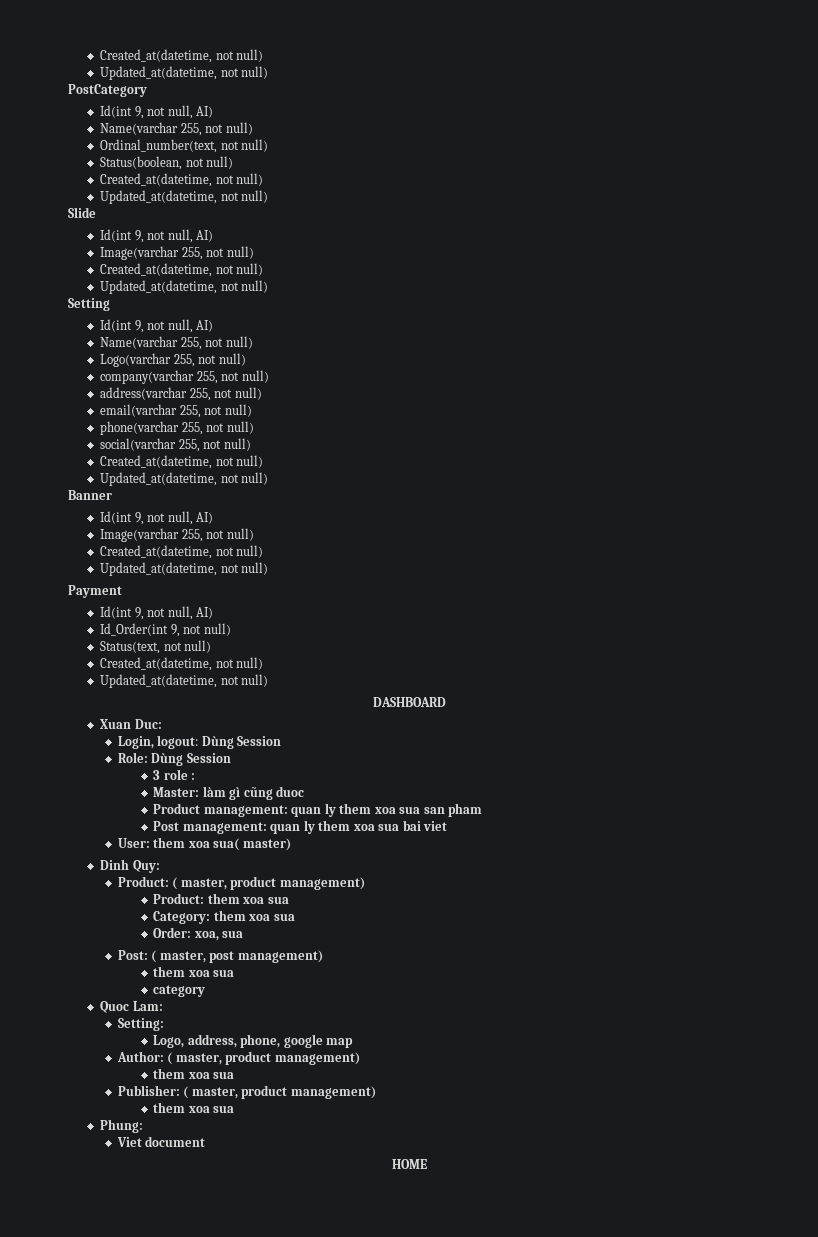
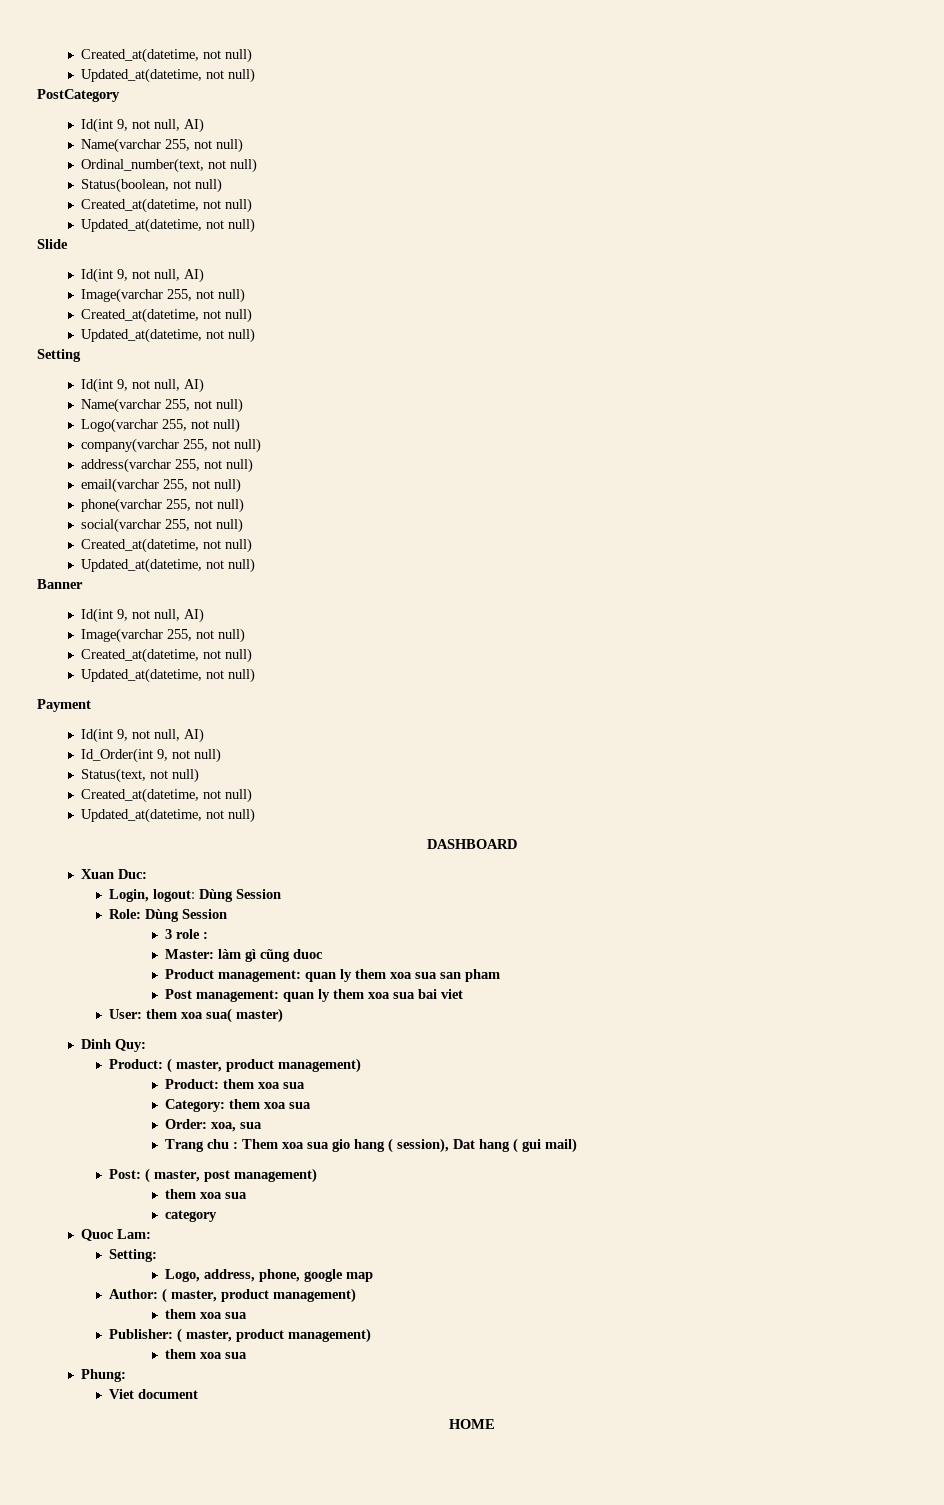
(244, 934) none -> [164,1138,577,1153] // Trang chu : Them xoa sua gio hang ( session), Dat hang ( gui mail)

